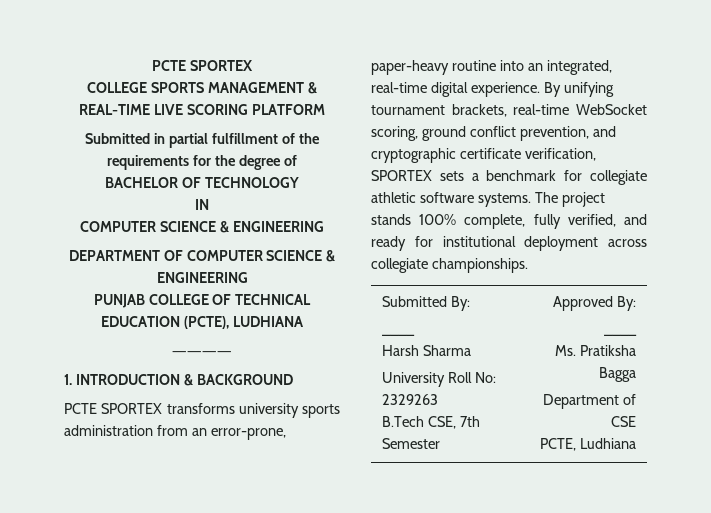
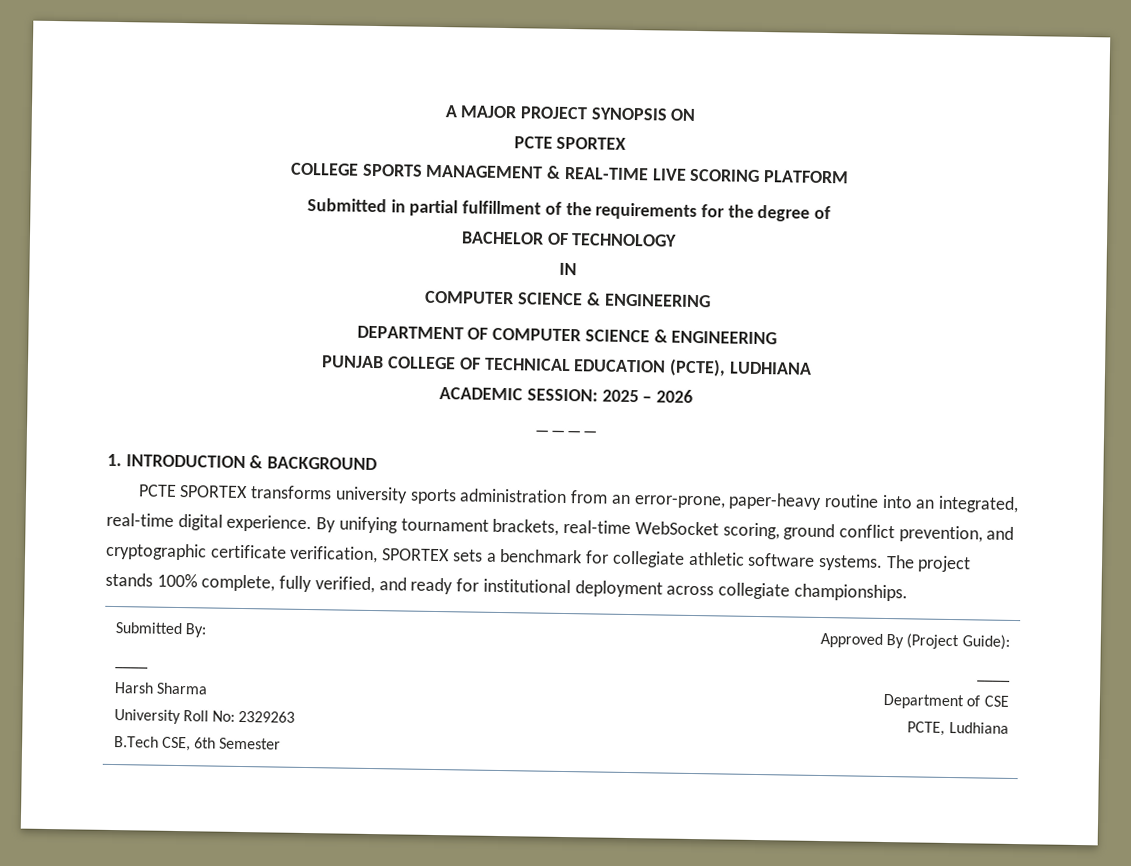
(152, 65) none -> [444,105,697,121] A MAJOR PROJECT SYNOPSIS ON //
(304, 321) none -> [439,387,693,403] // ACADEMIC SESSION: 2025 – 2026
[459,416,480,427] 7th -> [194,737,217,749] 6th
[617,296,637,311] [604,334,638,336] [555,345,637,356] [599,367,637,382] By: // ____ // Ms. Pratiksha Bagga -> [885,633,1010,650] [976,679,1010,683] By (Project Guide): // ____

